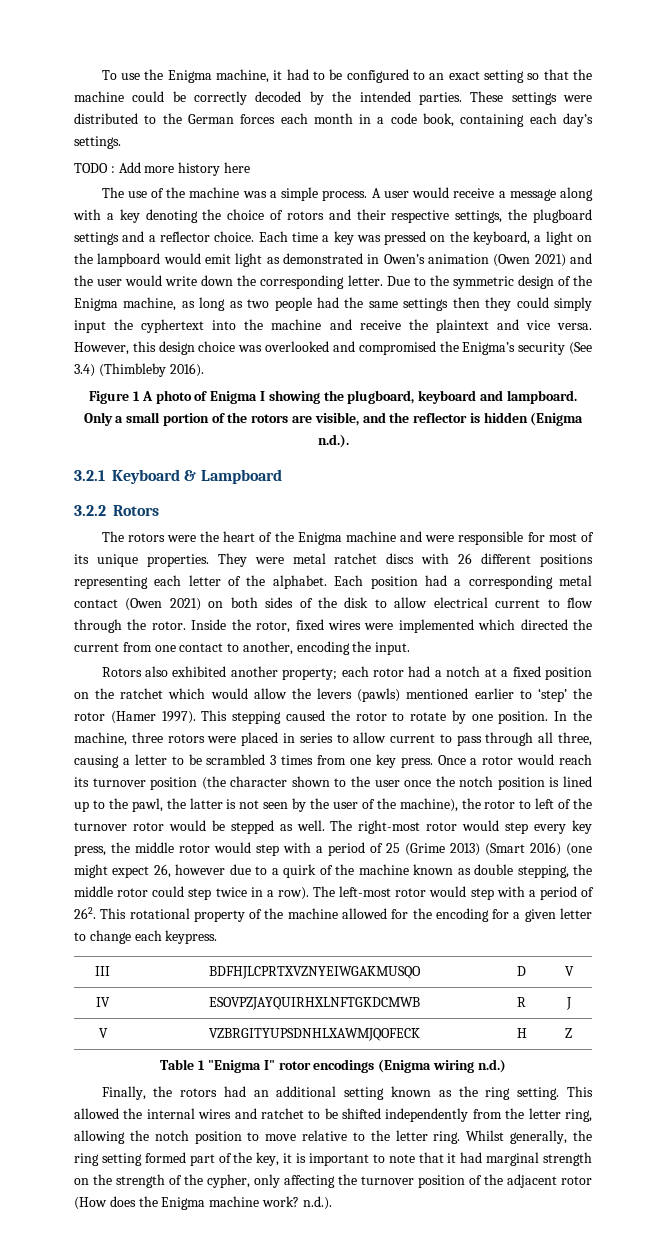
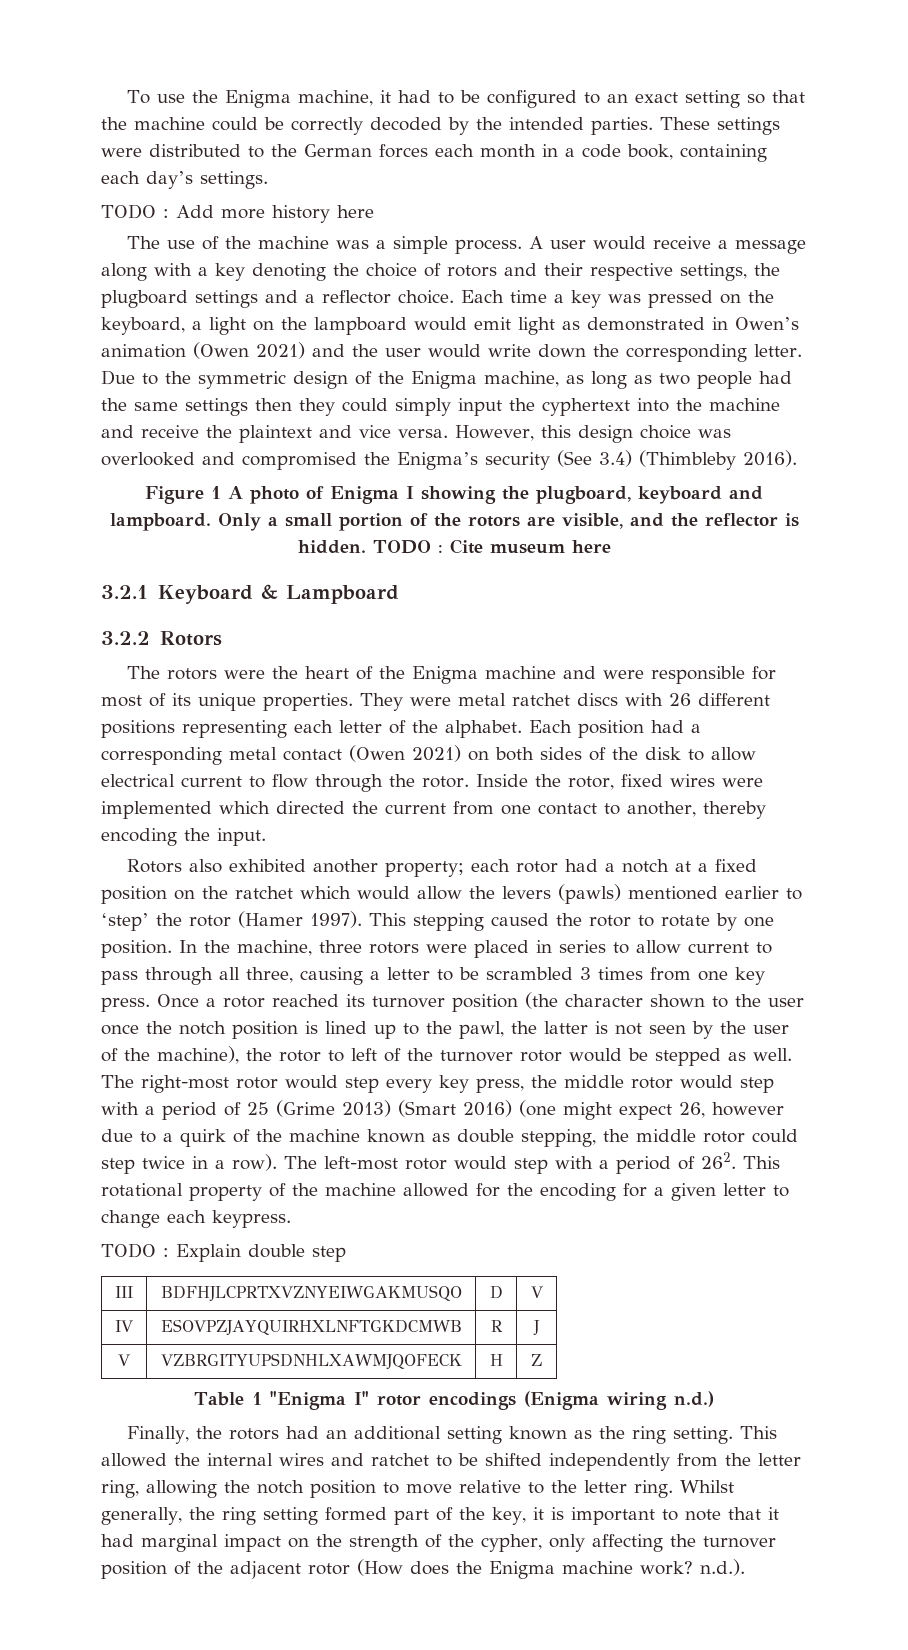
[483,412,584,426] [317,434,349,448] hidden (Enigma n.d.). -> [297,539,611,554] hidden. TODO : Cite museum here
(293, 648) none -> [702,801,766,819] thereby
[517,754,592,765] would reach -> [272,994,339,1007] reached
(218, 937) none -> [101,1243,346,1262] // TODO : Explain double step
[543,1152,592,1166] strength -> [224,1534,281,1552] impact

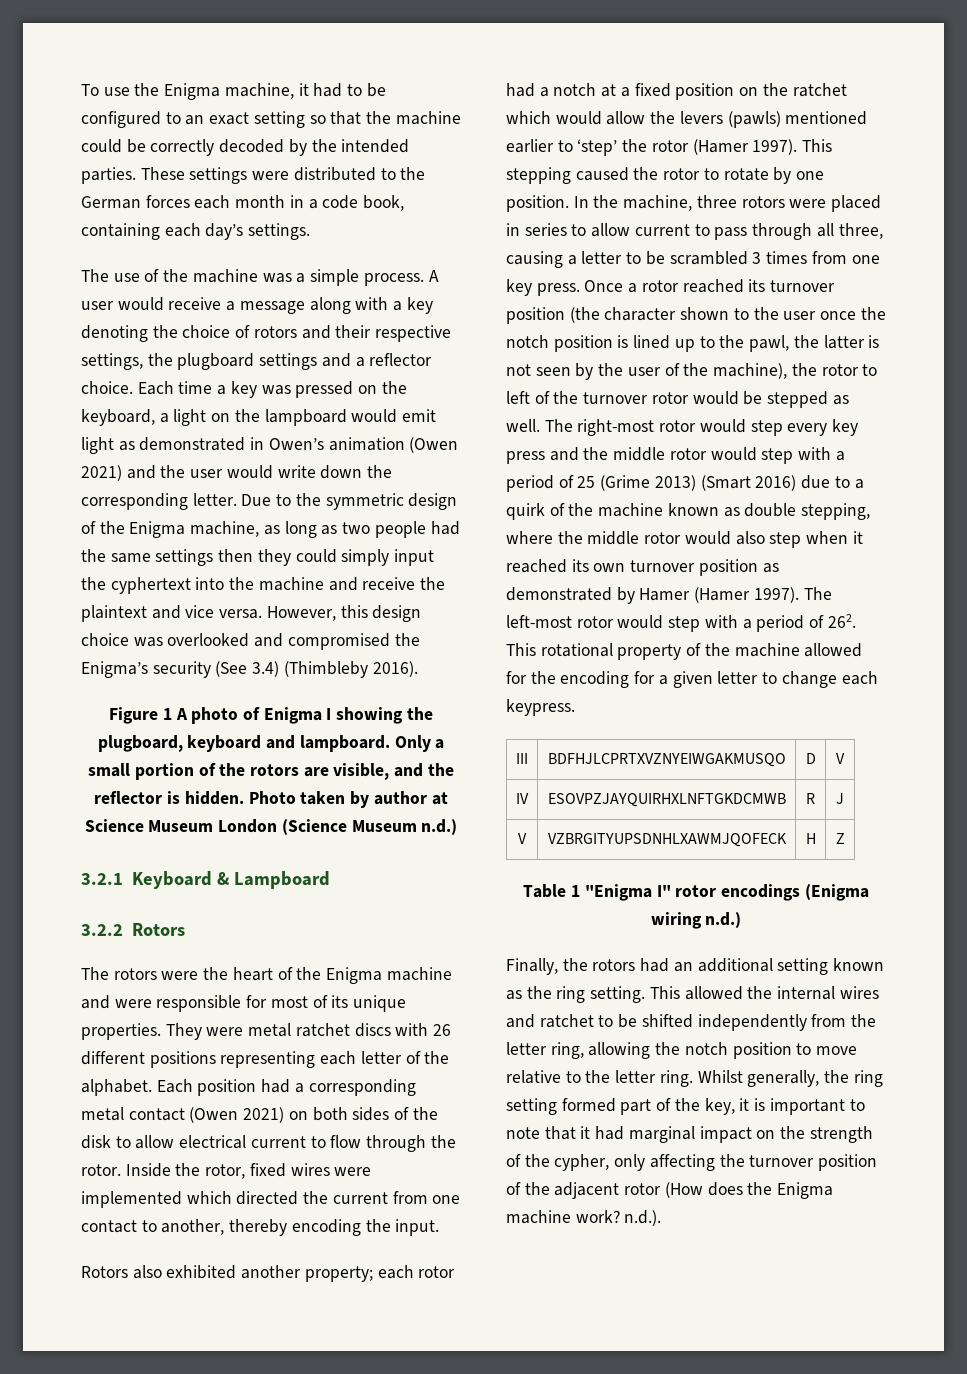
[101,204,374,223] // TODO : Add more history here -> (311, 231) none
[372,539,611,554] TODO : Cite museum here -> [248,791,448,808] [84,819,458,835] Photo taken by author at Science Museum London (Science Museum n.d.)
[476,1078,524,1093] press, -> [506,447,579,464] press and
[519,1100,784,1120] (one might expect 26, however -> (797, 483) none
[603,1129,798,1143] [101,1154,277,1174] the middle rotor could step twice in a row). -> [506,531,863,548] [506,559,779,576] [506,587,799,604] where the middle rotor would also step when it reached its own turnover position as demonstrated by Hamer (Hamer 1997).
[101,1243,346,1262] // TODO : Explain double step -> (575, 707) none

